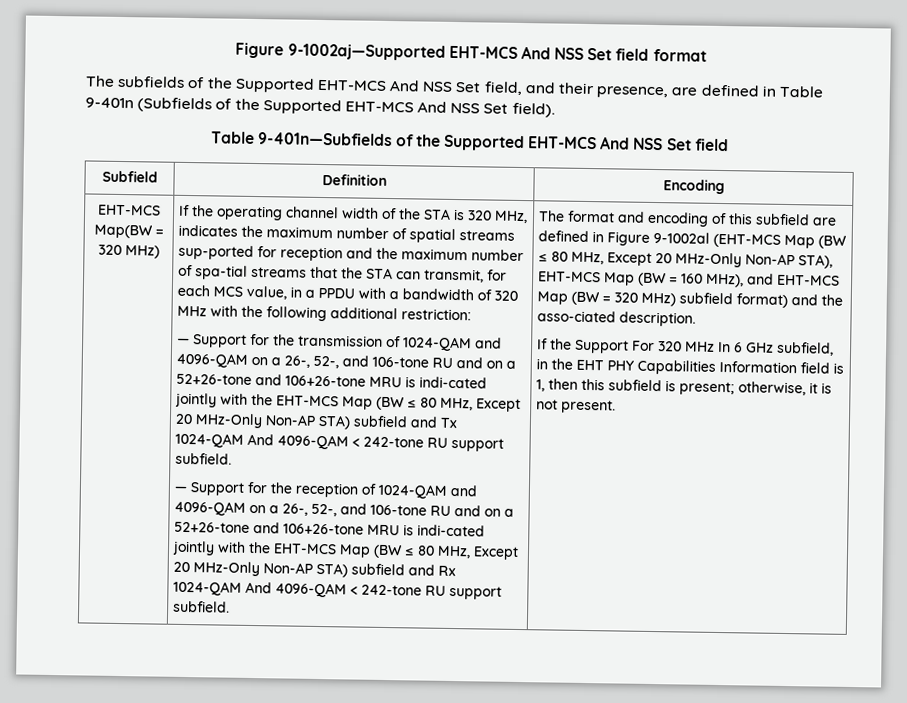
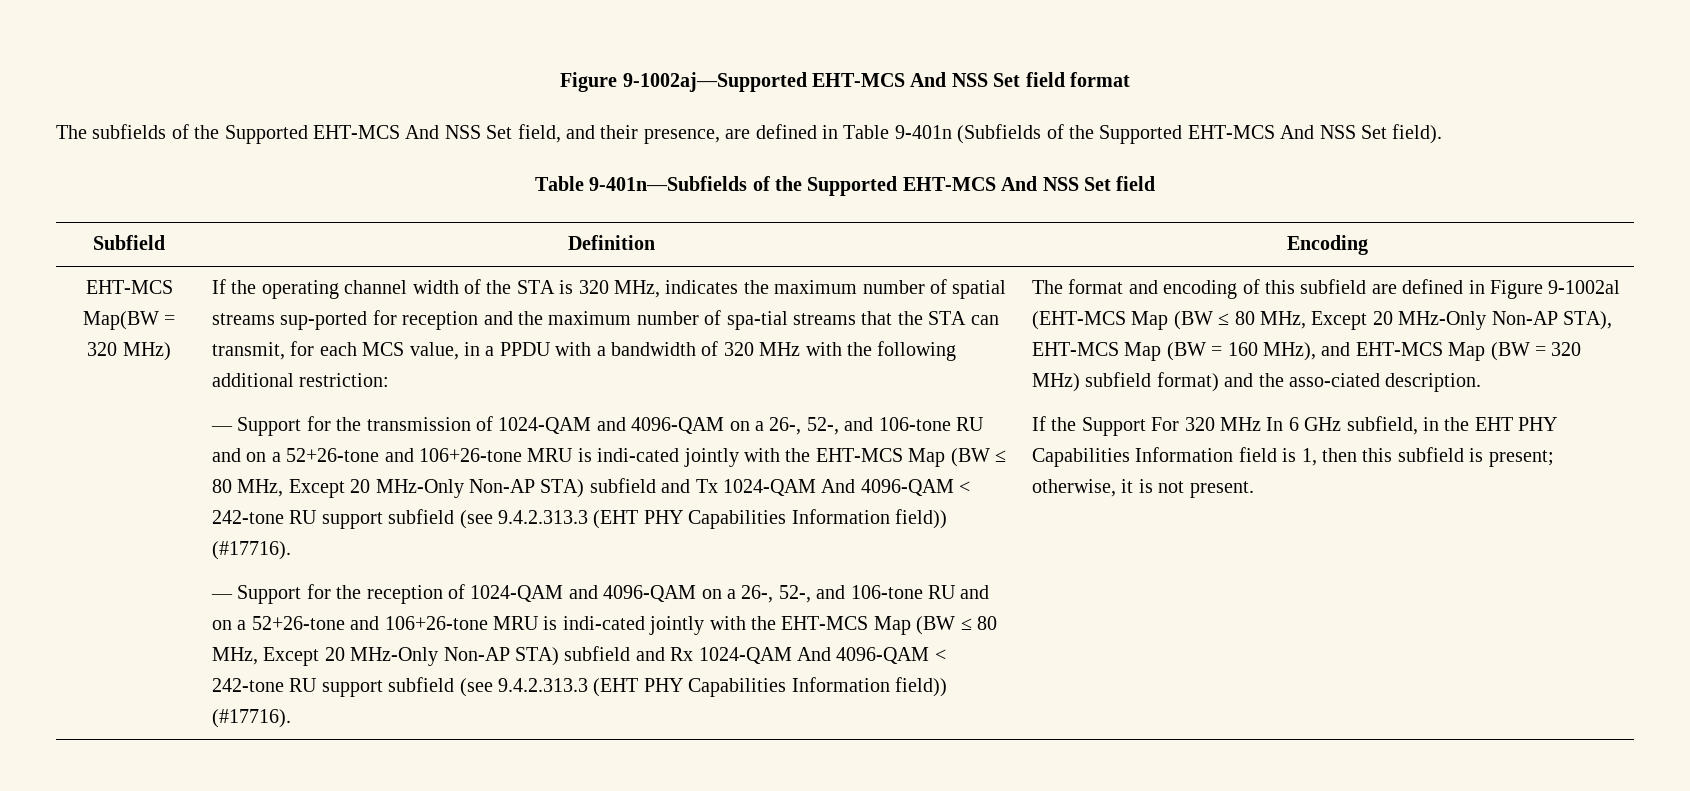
[175,452,233,465] subfield. -> [388,509,948,529] [212,541,292,560] subfield (see 9.4.2.313.3 (EHT PHY Capabilities Information field)) (#17716).
[173,600,231,613] subfield. -> [388,677,948,697] [212,709,292,728] subfield (see 9.4.2.313.3 (EHT PHY Capabilities Information field)) (#17716).

